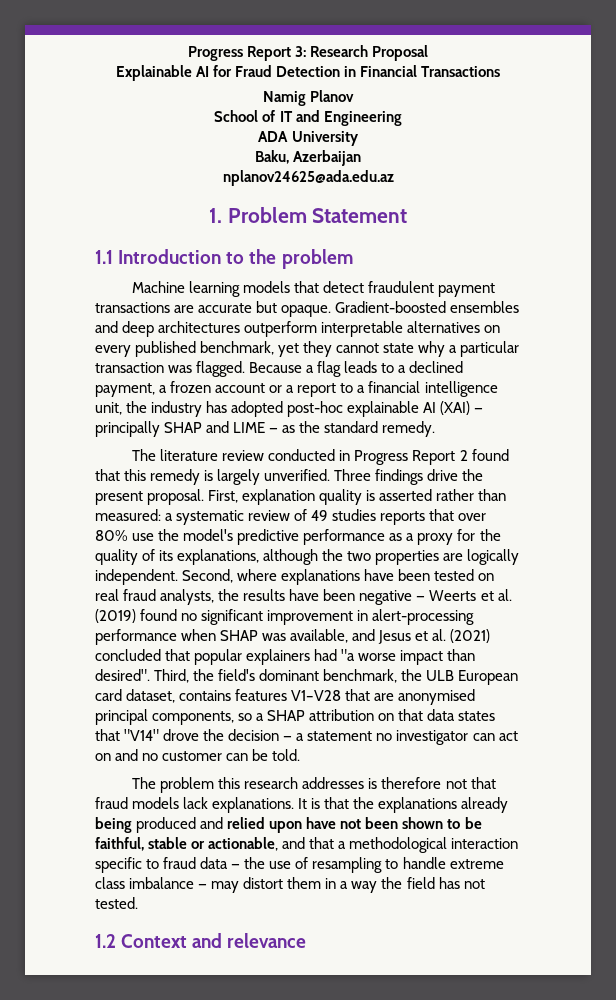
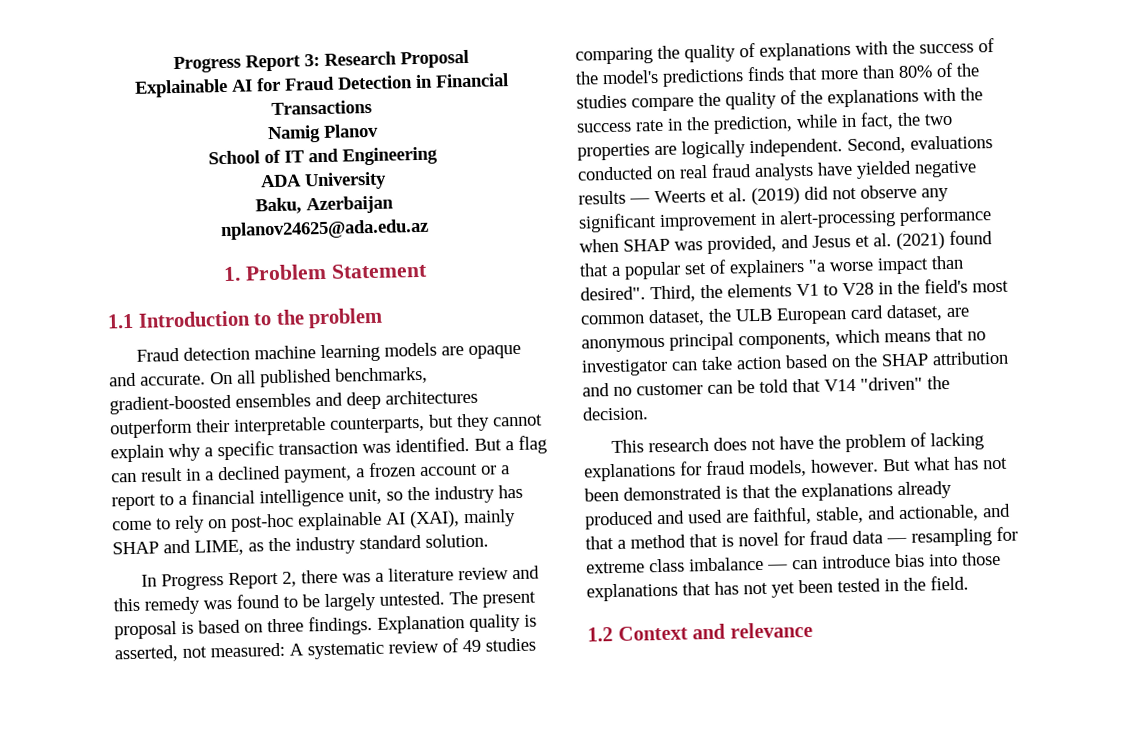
[132,281,496,297] [95,301,447,317] Machine learning models that detect fraudulent payment transactions are accurate but opaque. Gradient-boosted -> [136,342,522,363] [109,366,428,388] [109,394,232,415] Fraud detection machine learning models are opaque and accurate. On all published benchmarks, gradient-boosted
[321,321,501,337] [95,341,300,357] interpretable alternatives on every published benchmark, yet -> [196,414,454,436] their interpretable counterparts, but
[383,343,415,353] state -> [110,444,164,463] explain
[460,341,520,357] particular -> [217,441,274,461] specific
[196,361,395,377] flagged. Because a flag leads to -> [395,435,547,454] [111,467,201,483] identified. But a flag can result in
(122, 408) none -> [386,491,403,501] so
[231,401,484,417] [95,421,436,437] [132,449,509,465] [95,469,484,485] [95,489,507,505] [95,509,174,521] adopted post-hoc explainable AI (XAI) — principally SHAP and LIME — as the standard remedy. // The literature review conducted in Progress Report 2 found that this remedy is largely unverified. Three findings drive the present proposal. First, explanation quality is asserted rather than measured: a -> [112,509,516,534] [112,533,489,556] [141,565,541,591] [113,590,536,615] [114,613,537,640] [114,642,304,663] come to rely on post-hoc explainable AI (XAI), mainly SHAP and LIME, as the industry standard solution. // In Progress Report 2, there was a literature review and this remedy was found to be largely untested. The present proposal is based on three findings. Explanation quality is asserted, not measured: A
[380,509,487,525] [95,529,501,545] [95,549,319,565] reports that over 80% use the model's predictive performance as a proxy for the quality of its explanations, although -> [575,37,995,65] [575,62,980,87] [576,87,983,112] [576,112,894,134] comparing the quality of explanations with the success of the model's predictions finds that more than 80% of the studies compare the quality of the explanations with the success rate in the prediction, while in fact,
[237,569,495,585] [95,589,413,605] where explanations have been tested on real fraud analysts, the results have been negative -> [910,135,993,150] [577,160,977,181] [578,190,626,205] evaluations conducted on real fraud analysts have yielded negative results
[140,609,198,621] found no -> [804,184,949,202] did not observe any
[290,629,349,643] available, -> [707,235,777,254] provided,
[95,649,338,665] concluded that popular explainers had -> [949,230,993,245] [579,258,805,280] found that a popular set of explainers
[218,669,398,683] field's dominant benchmark, -> [727,278,1009,298] [580,309,705,327] elements V1 to V28 in the field's most common dataset,
[179,689,476,705] [95,709,496,725] [95,729,518,745] [95,753,111,761] contains features V1–V28 that are anonymised principal components, so a SHAP attribution on that data states that "V14" drove the decision — a statement no investigator can act on -> [946,307,970,318] [581,327,986,353] [581,350,1009,377] are anonymous principal components, which means that no investigator can take action based on the SHAP attribution
[272,749,301,761] [132,777,496,793] [95,797,308,813] told. // The problem this research addresses is therefore not that fraud models lack explanations. It -> [759,375,950,393] [582,406,649,421] [611,432,985,454] [584,456,1008,482] [584,485,722,502] told that V14 "driven" the decision. // This research does not have the problem of lacking explanations for fraud models, however. But what has not been demonstrated
[95,817,132,833] being -> (952, 490) none
[227,817,482,833] [95,837,519,853] [95,857,504,873] [95,877,485,893] [95,897,138,909] relied upon have not been shown to be faithful, stable or actionable, and that a methodological interaction specific to fraud data — the use of resampling to handle extreme class imbalance — may distort them in a way the field has not tested. -> [688,503,1011,526] [585,526,1018,550] [586,551,1001,574] [586,575,969,602] used are faithful, stable, and actionable, and that a method that is novel for fraud data — resampling for extreme class imbalance — can introduce bias into those explanations that has not yet been tested in the field.

